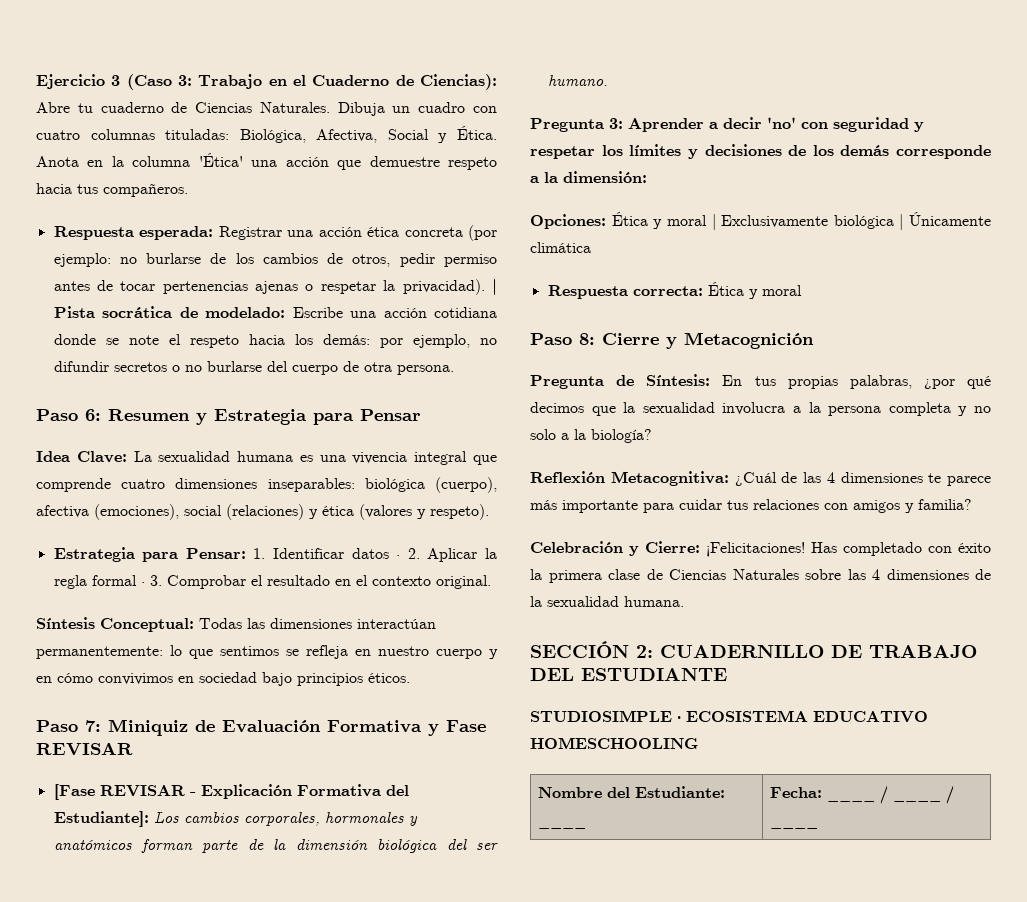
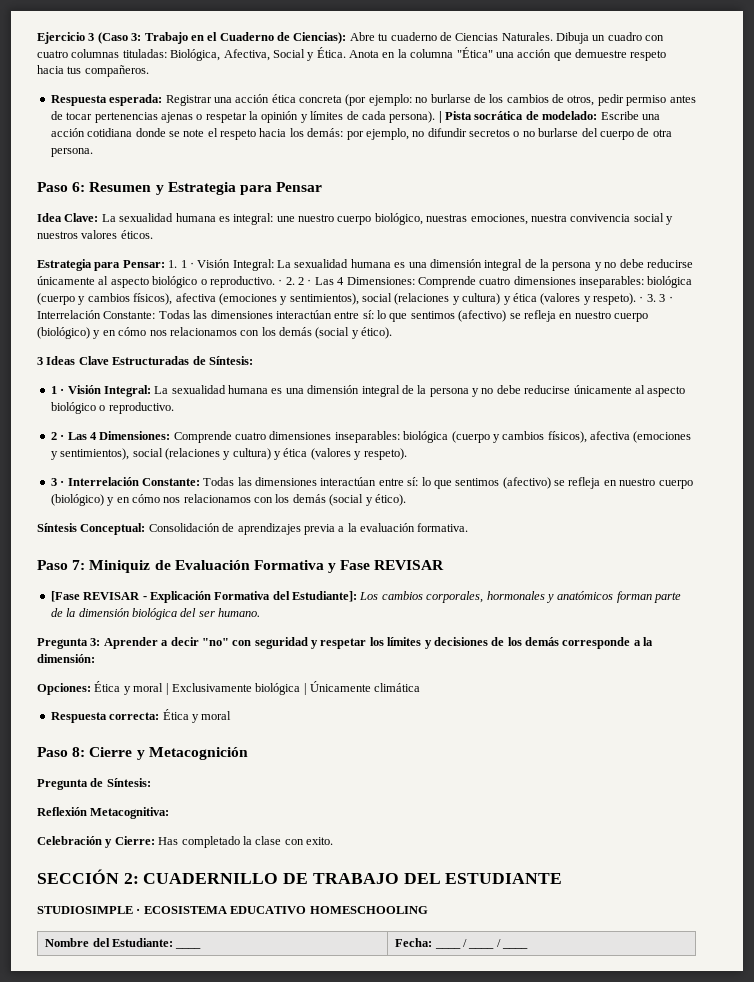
[198,153,243,167] 'Ética' -> [456,47,493,58] "Ética"
[402,279,485,295] privacidad). -> [261,111,436,123] opinión y límites de cada persona).
[319,451,497,465] [36,477,497,493] [36,504,304,520] una vivencia integral que comprende cuatro dimensiones inseparables: biológica (cuerpo), afectiva (emociones), social (relaciones) -> [233,213,673,225] [37,230,153,239] [37,259,693,271] [37,276,693,288] [37,293,673,305] [37,310,648,322] [37,327,393,339] [37,356,253,365] [50,385,686,397] [50,402,174,414] [50,431,692,443] [50,448,271,460] integral: une nuestro cuerpo biológico, nuestras emociones, nuestra convivencia social y nuestros valores éticos. // Estrategia para Pensar: 1. 1 · Visión Integral: La sexualidad humana es una dimensión integral de la persona y no debe reducirse únicamente al aspecto biológico o reproductivo. · 2. 2 · Las 4 Dimensiones: Comprende cuatro dimensiones inseparables: biológica (cuerpo y cambios físicos), afectiva (emociones y sentimientos), social (relaciones y cultura) y ética (valores y respeto). · 3. 3 · Interrelación Constante: Todas las dimensiones interactúan entre sí: lo que sentimos (afectivo) se refleja en nuestro cuerpo (biológico) y en cómo nos relacionamos con los demás (social y ético). // 3 Ideas Clave Estructuradas de Síntesis: // 1 · Visión Integral: La sexualidad humana es una dimensión integral de la persona y no debe reducirse únicamente al aspecto biológico o reproductivo. // 2 · Las 4 Dimensiones: Comprende cuatro dimensiones inseparables: biológica (cuerpo y cambios físicos), afectiva (emociones y sentimientos), social (relaciones y cultura)
[53,547,498,562] [53,575,491,589] [36,617,436,632] [36,645,498,659] [36,672,410,686] Estrategia para Pensar: 1. Identificar datos · 2. Aplicar la regla formal · 3. Comprobar el resultado en el contexto original. // Síntesis Conceptual: Todas las dimensiones interactúan permanentemente: lo que sentimos se refleja en nuestro cuerpo y en cómo convivimos en sociedad bajo principios éticos. -> [50,477,693,489] [50,494,406,506] [37,523,469,535] 3 · Interrelación Constante: Todas las dimensiones interactúan entre sí: lo que sentimos (afectivo) se refleja en nuestro cuerpo (biológico) y en cómo nos relacionamos con los demás (social y ético). // Síntesis Conceptual: Consolidación de aprendizajes previa a la evaluación formativa.
[767,117,796,129] 'no' -> [201,638,229,646] "no"
[722,375,991,389] [530,402,992,416] [530,429,652,443] [530,471,991,486] [530,499,972,513] En tus propias palabras, ¿por qué decimos que la sexualidad involucra a la persona completa y no solo a la biología? // Reflexión Metacognitiva: ¿Cuál de las 4 dimensiones te parece más importante para cuidar tus relaciones con amigos y familia? -> [37,807,170,819] // Reflexión Metacognitiva:
[706,542,805,557] ¡Felicitaciones! -> (155, 840) none
[928,543,991,553] [530,569,991,583] [530,596,684,607] con éxito la primera clase de Ciencias Naturales sobre las 4 dimensiones de la sexualidad humana. -> [242,836,333,845] la clase con exito.

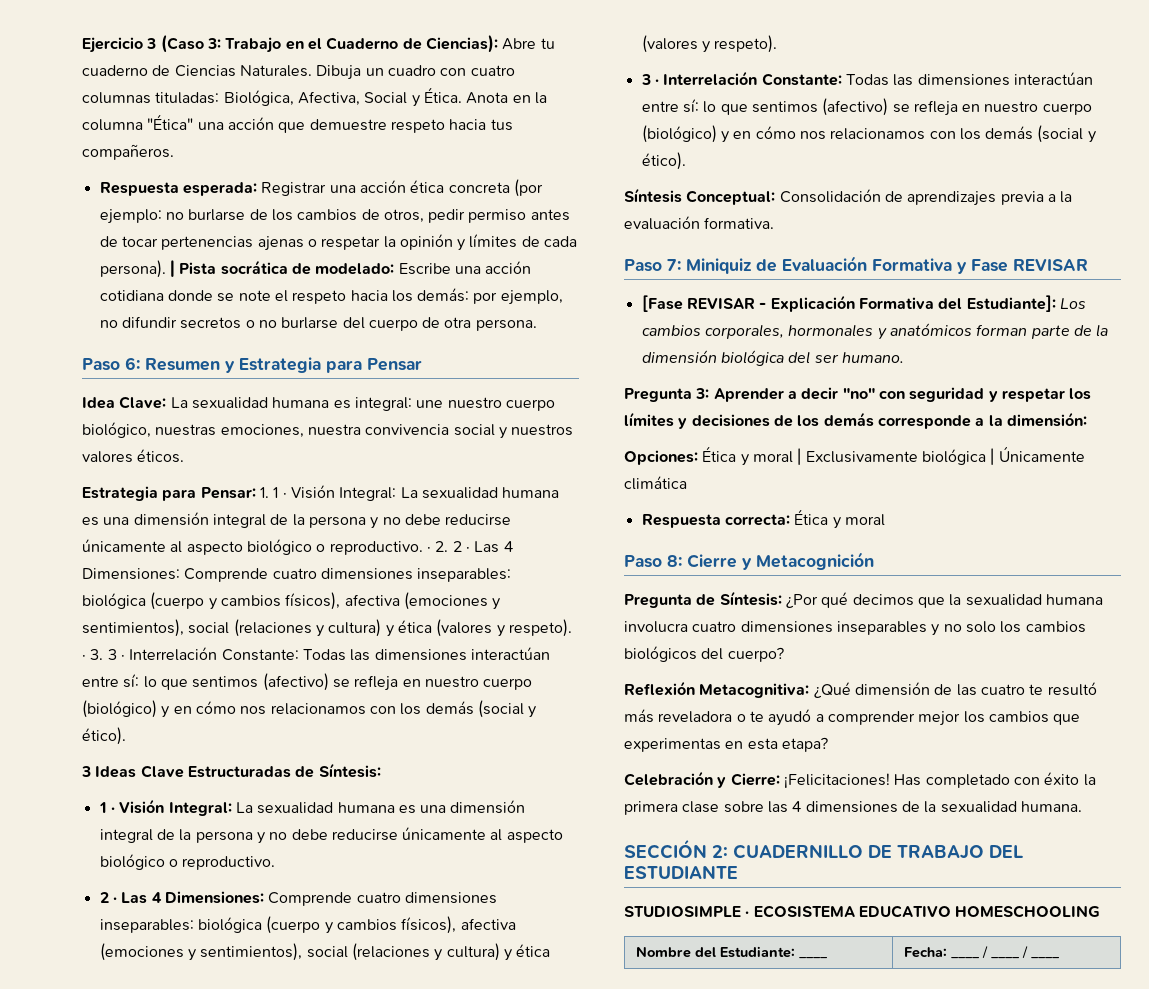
[37,807,170,819] // Reflexión Metacognitiva: -> [785,592,1103,608] [624,621,1086,636] [624,646,784,662] [624,681,1097,698] [624,709,1081,726] [624,737,828,752] ¿Por qué decimos que la sexualidad humana involucra cuatro dimensiones inseparables y no solo los cambios biológicos del cuerpo? // Reflexión Metacognitiva: ¿Qué dimensión de las cuatro te resultó más reveladora o te ayudó a comprender mejor los cambios que experimentas en esta etapa?
(155, 840) none -> [783,773,890,788] ¡Felicitaciones!
[242,836,333,845] la clase con exito. -> [1013,772,1096,786] [624,801,1082,815] con éxito la primera clase sobre las 4 dimensiones de la sexualidad humana.

